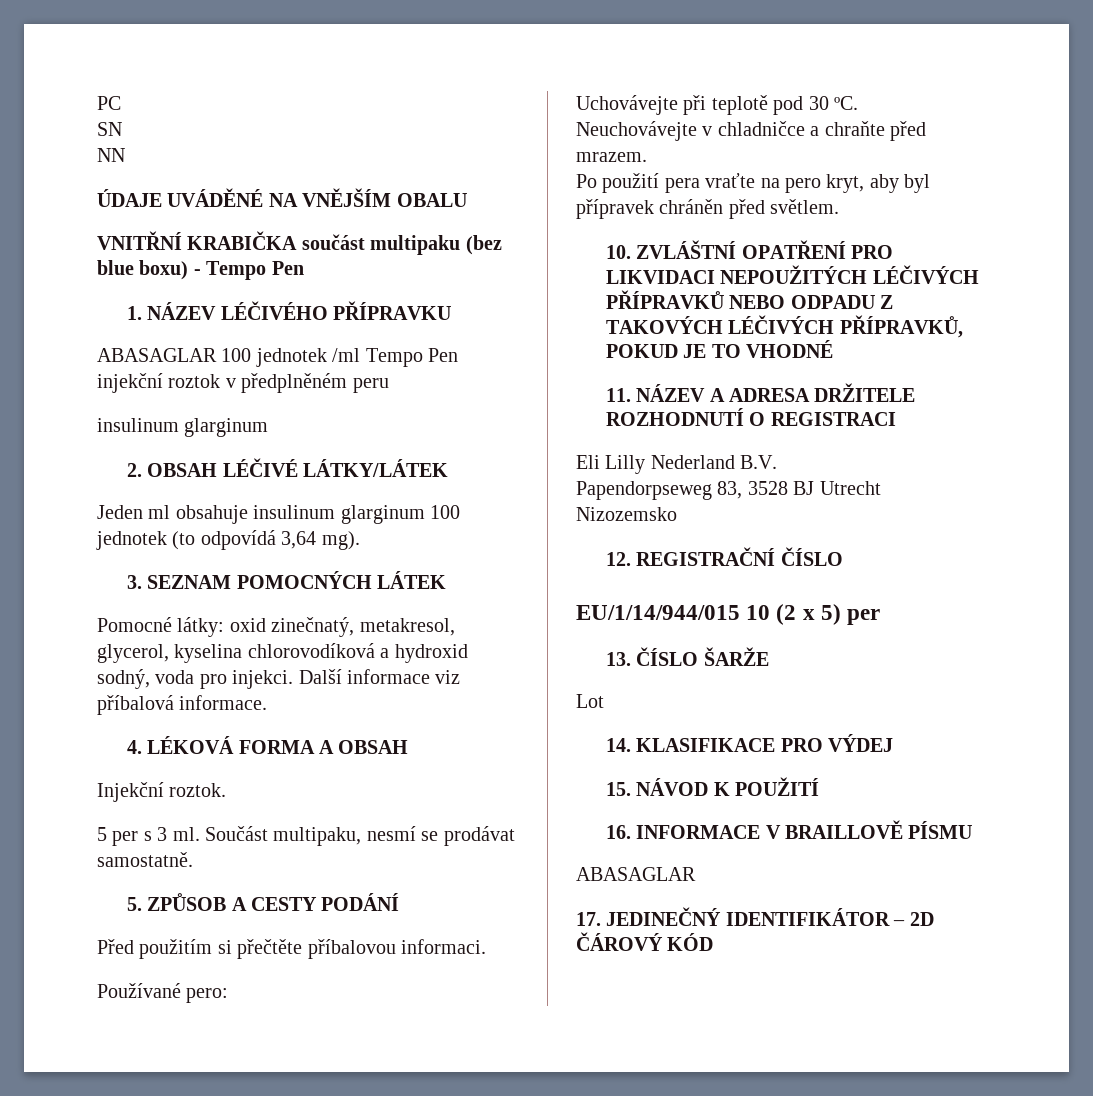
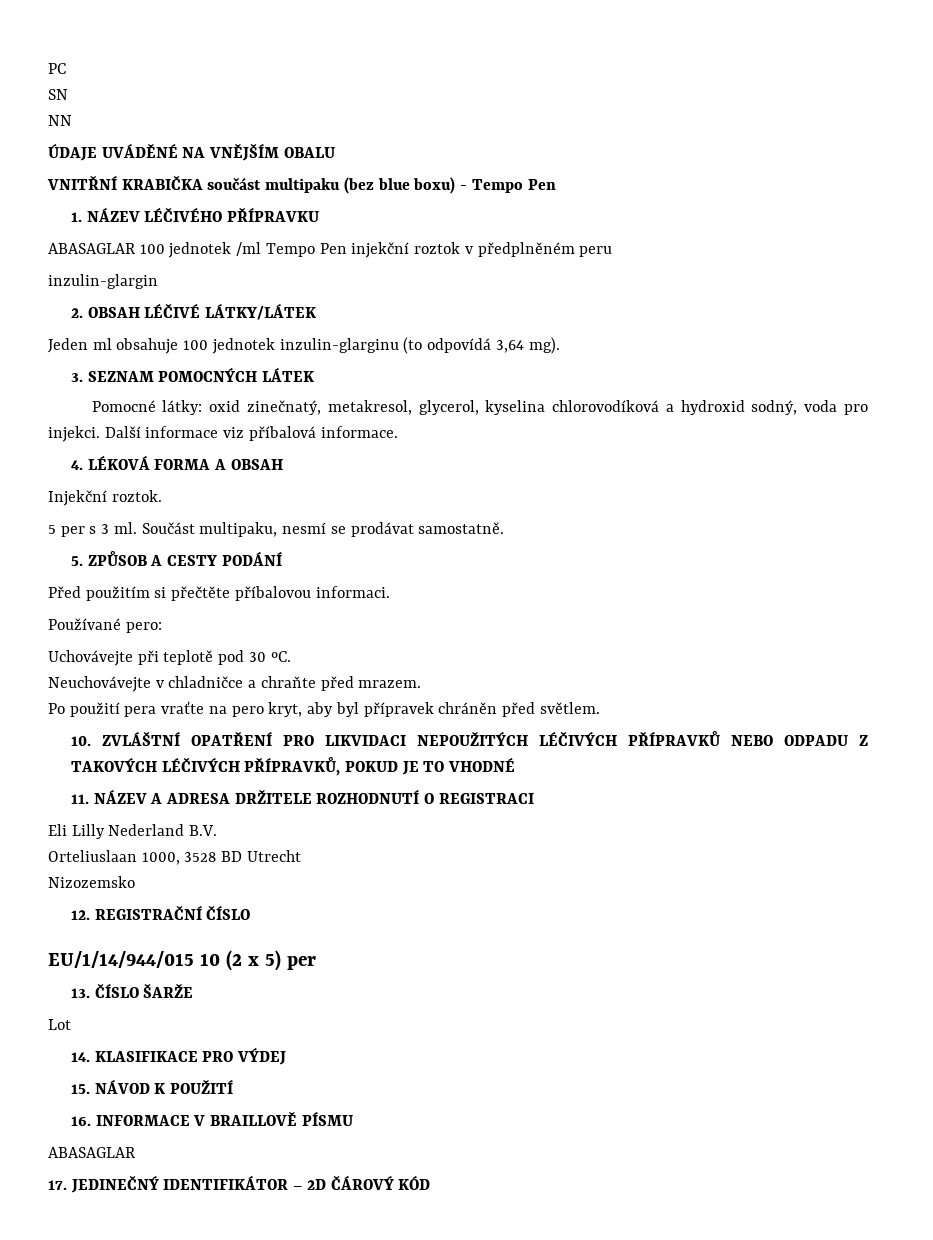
[97,418,269,437] insulinum glarginum -> [48,274,158,289] inzulin-glargin
[253,505,460,524] [96,531,167,550] insulinum glarginum 100 jednotek -> [183,338,399,354] 100 jednotek inzulin-glarginu
[576,481,815,500] Papendorpseweg 83, 3528 BJ -> [48,850,243,865] Orteliuslaan 1000, 3528 BD

